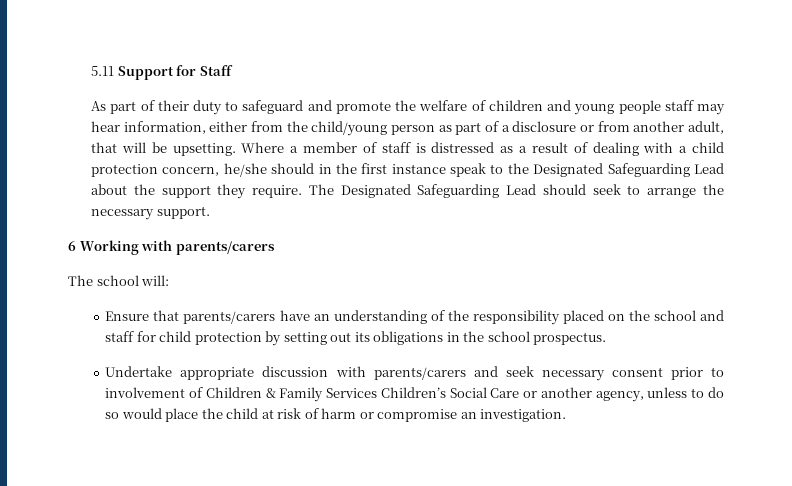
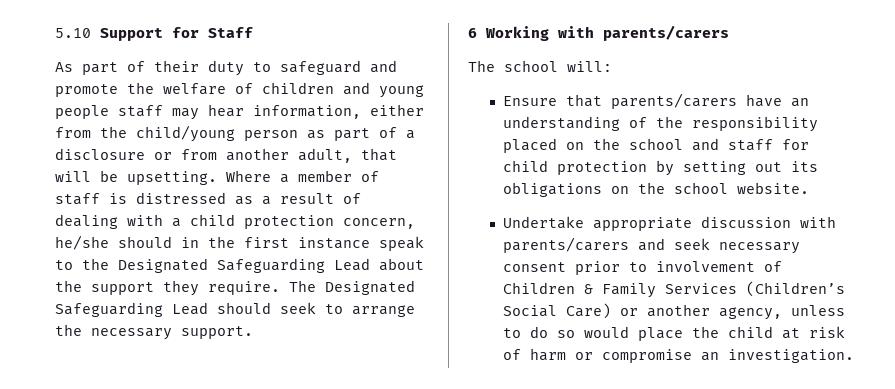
[91,66,115,76] 5.11 -> [54,28,91,38] 5.10
[446,331,607,345] in the school prospectus. -> [610,182,809,194] on the school website.
[380,387,520,398] Children’s Social Care -> [745,281,845,297] [502,303,611,319] (Children’s Social Care)

